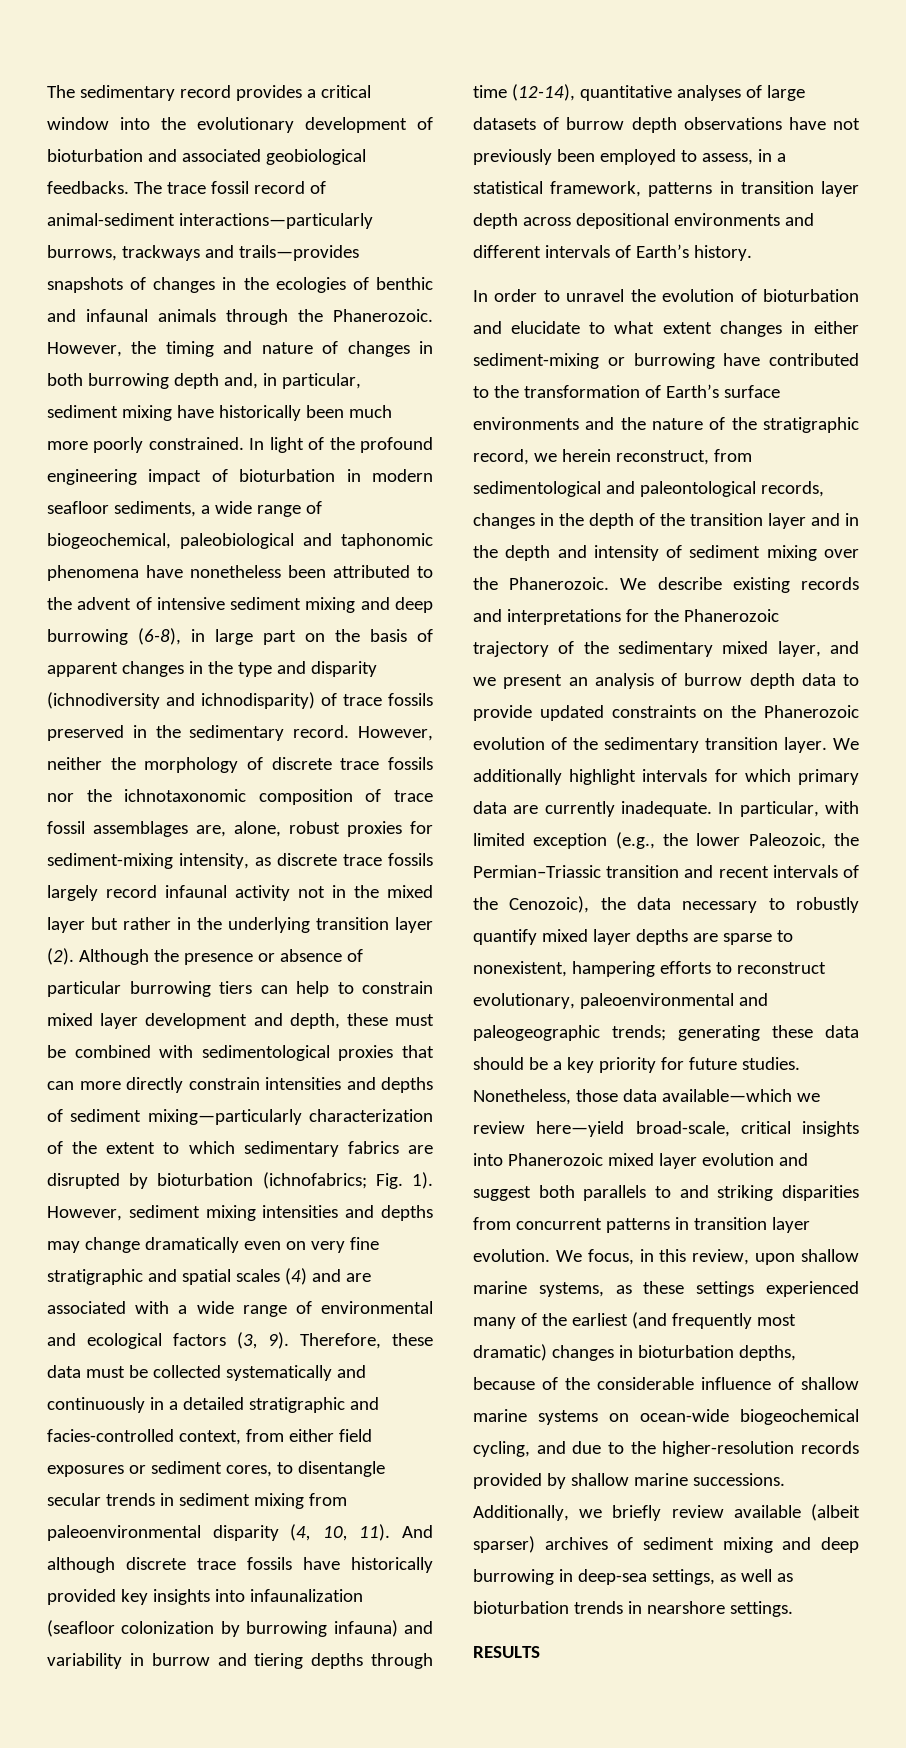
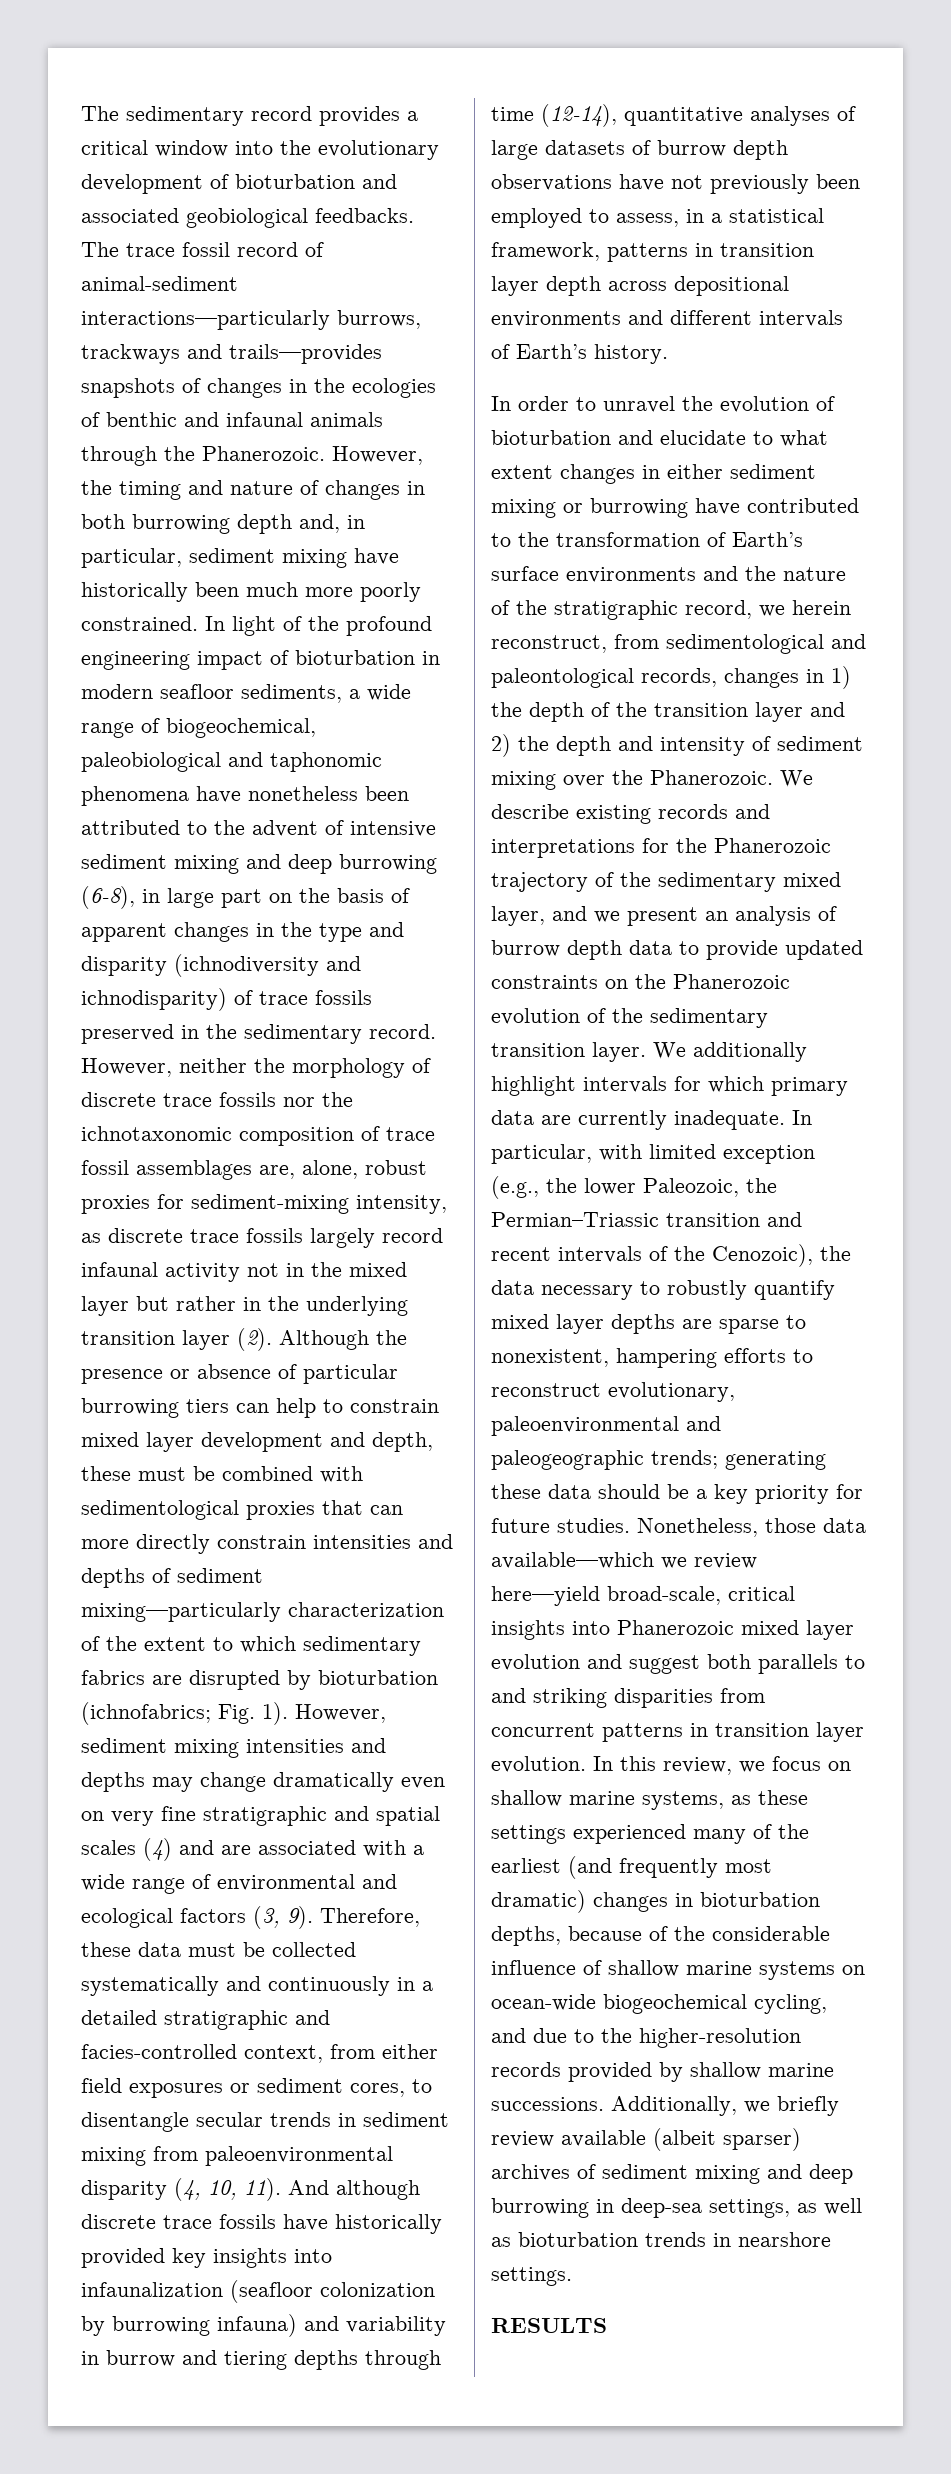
[473,353,599,369] sediment-mixing -> [730,464,816,479] [491,499,556,518] sediment mixing
(554, 519) none -> [831,666,851,689] 1)
[845,513,859,526] in -> [491,734,511,757] 2)
[555,1249,796,1265] We focus, in this review, upon -> [593,1756,851,1775] In this review, we focus on

